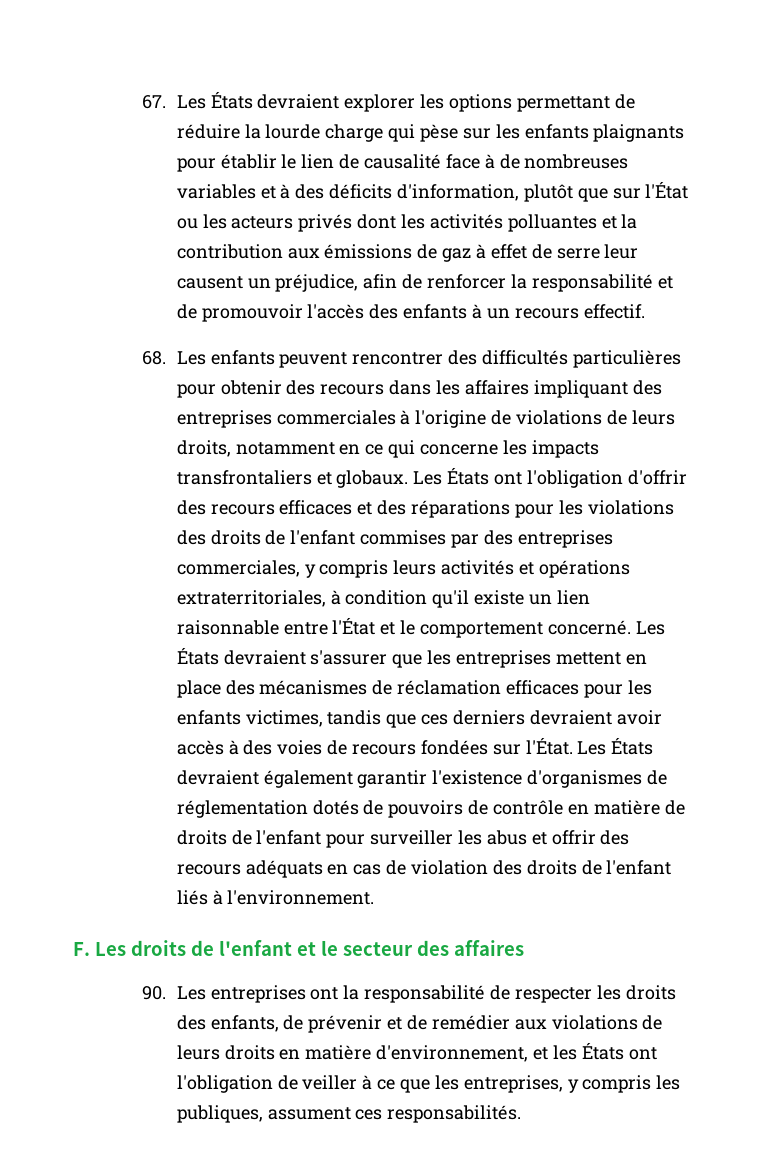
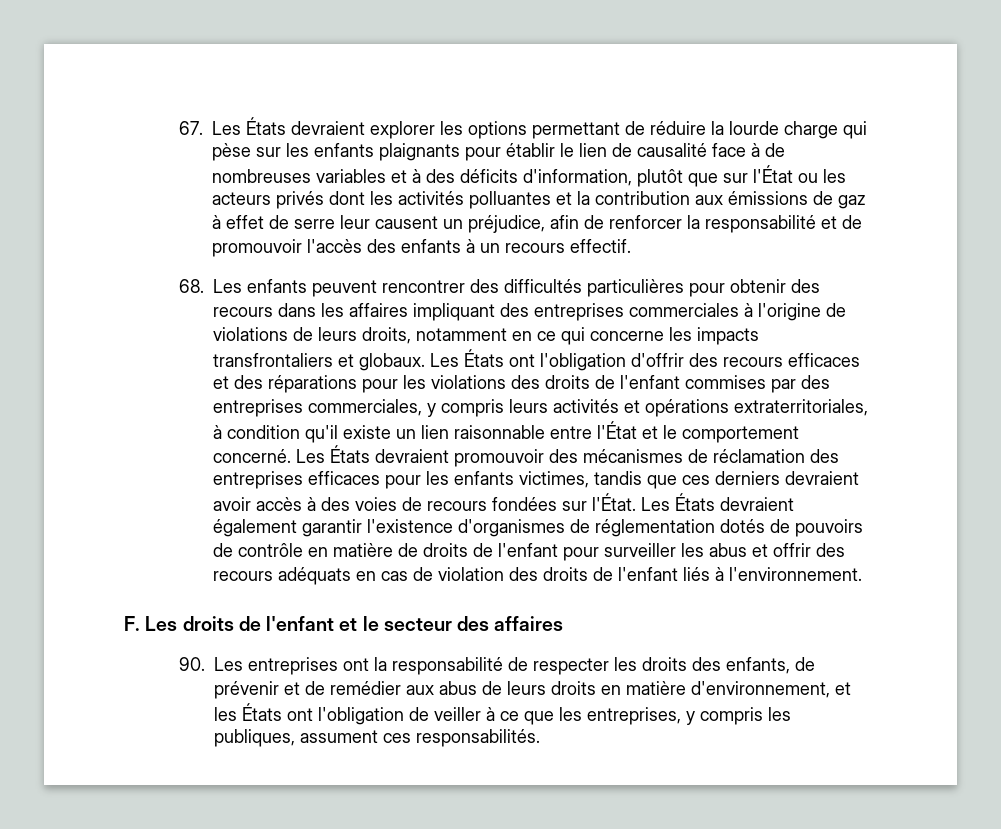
[310,650,647,668] [176,680,221,698] s'assurer que les entreprises mettent en place -> [454,449,545,467] promouvoir
(502, 687) none -> [810,449,840,463] [213,471,304,489] des entreprises
[551,1015,638,1030] violations -> [439,681,478,695] abus

